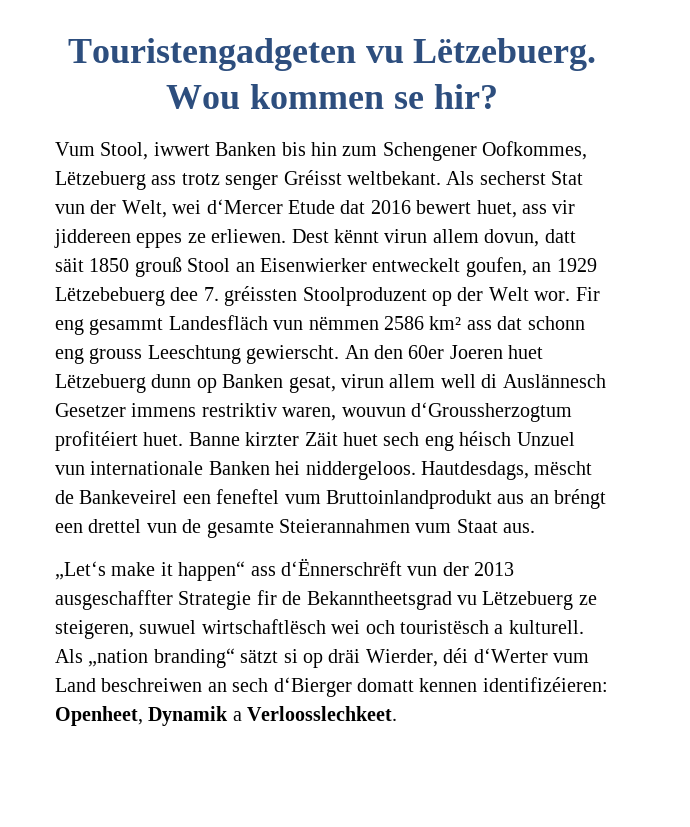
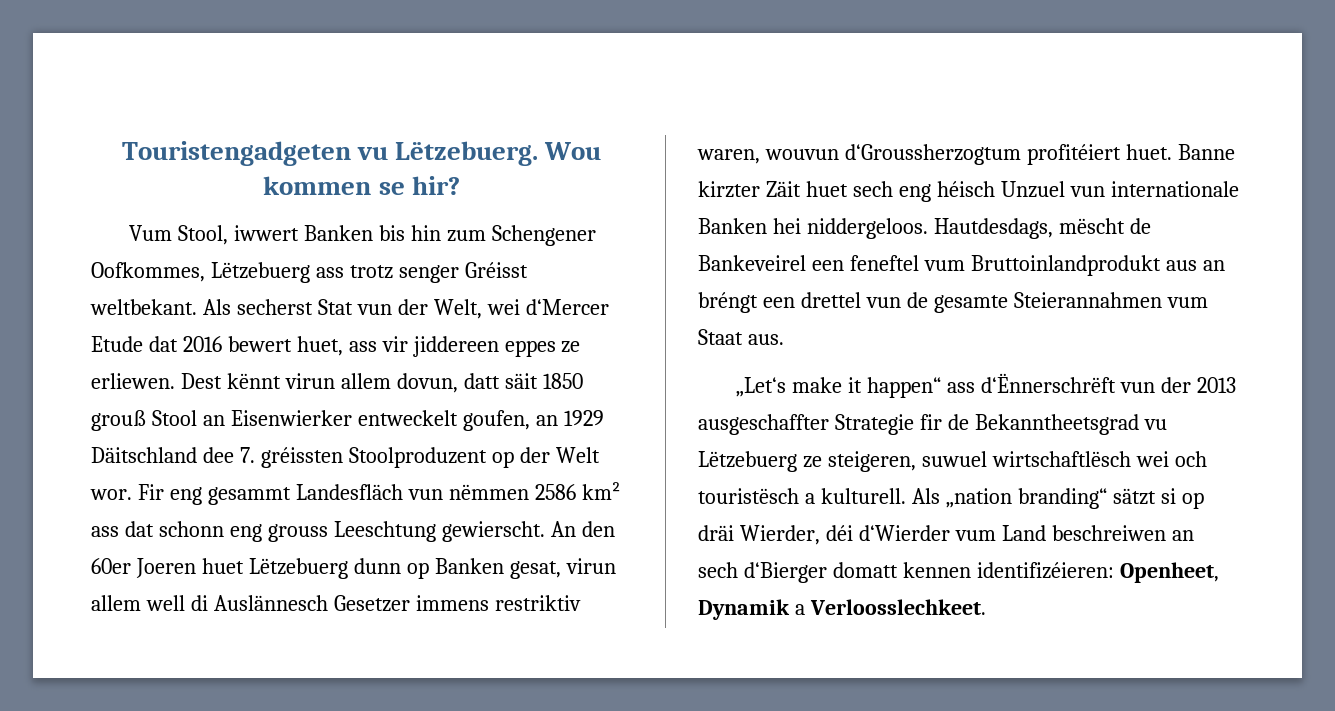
[55,287,165,306] Lëtzebebuerg -> [91,447,197,463] Däitschland
[473,648,548,663] d‘Werter -> [858,525,950,541] d‘Wierder

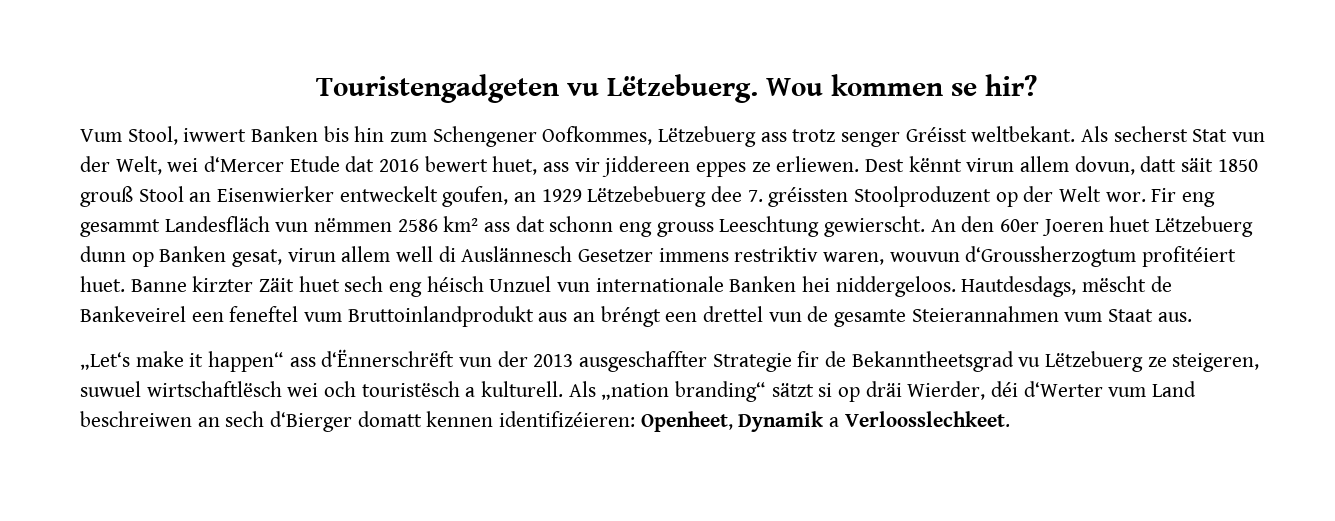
[91,447,197,463] Däitschland -> [587,186,707,207] Lëtzebebuerg
[858,525,950,541] d‘Wierder -> [1023,381,1103,397] d‘Werter

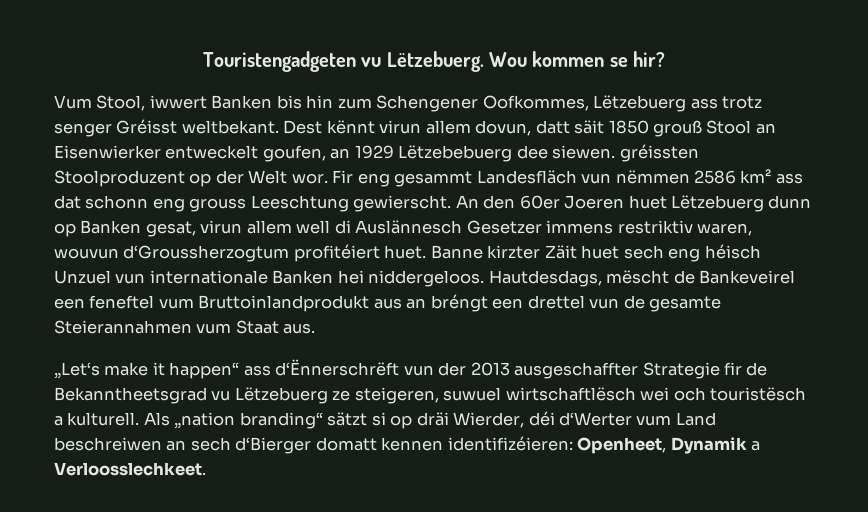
[1081,126,1266,142] [80,156,860,177] Als secherst Stat vun der Welt, wei d‘Mercer Etude dat 2016 bewert huet, ass vir jiddereen eppes ze erliewen. -> (279, 127) none
[747,190,763,202] 7. -> [552,145,616,159] siewen.

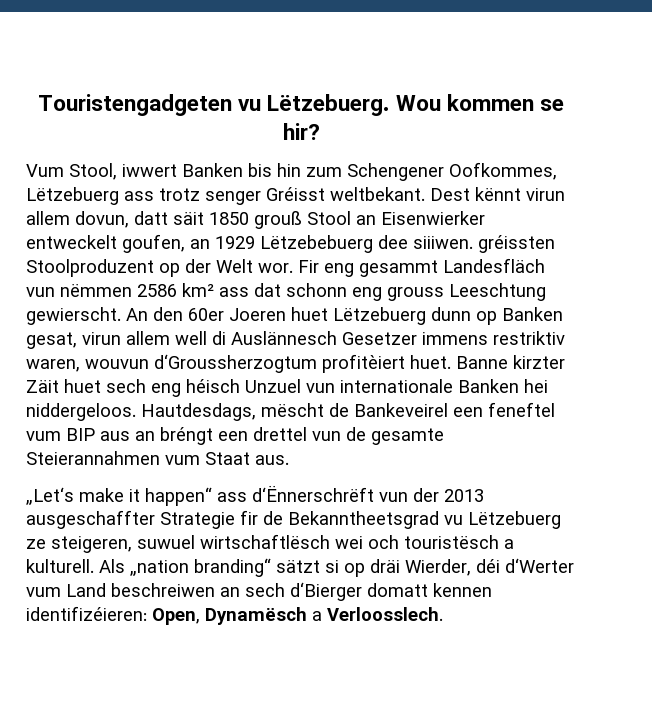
[552,145,616,159] siewen. -> [413,236,473,249] siiiwen.
[293,244,380,262] profitéiert -> [322,354,405,373] profitèiert
[198,295,370,312] Bruttoinlandprodukt -> [66,428,95,441] BIP
[577,437,761,454] [54,462,206,476] Openheet, Dynamik a Verloosslechkeet. -> [152,607,443,625] Open, Dynamësch a Verloosslech.

